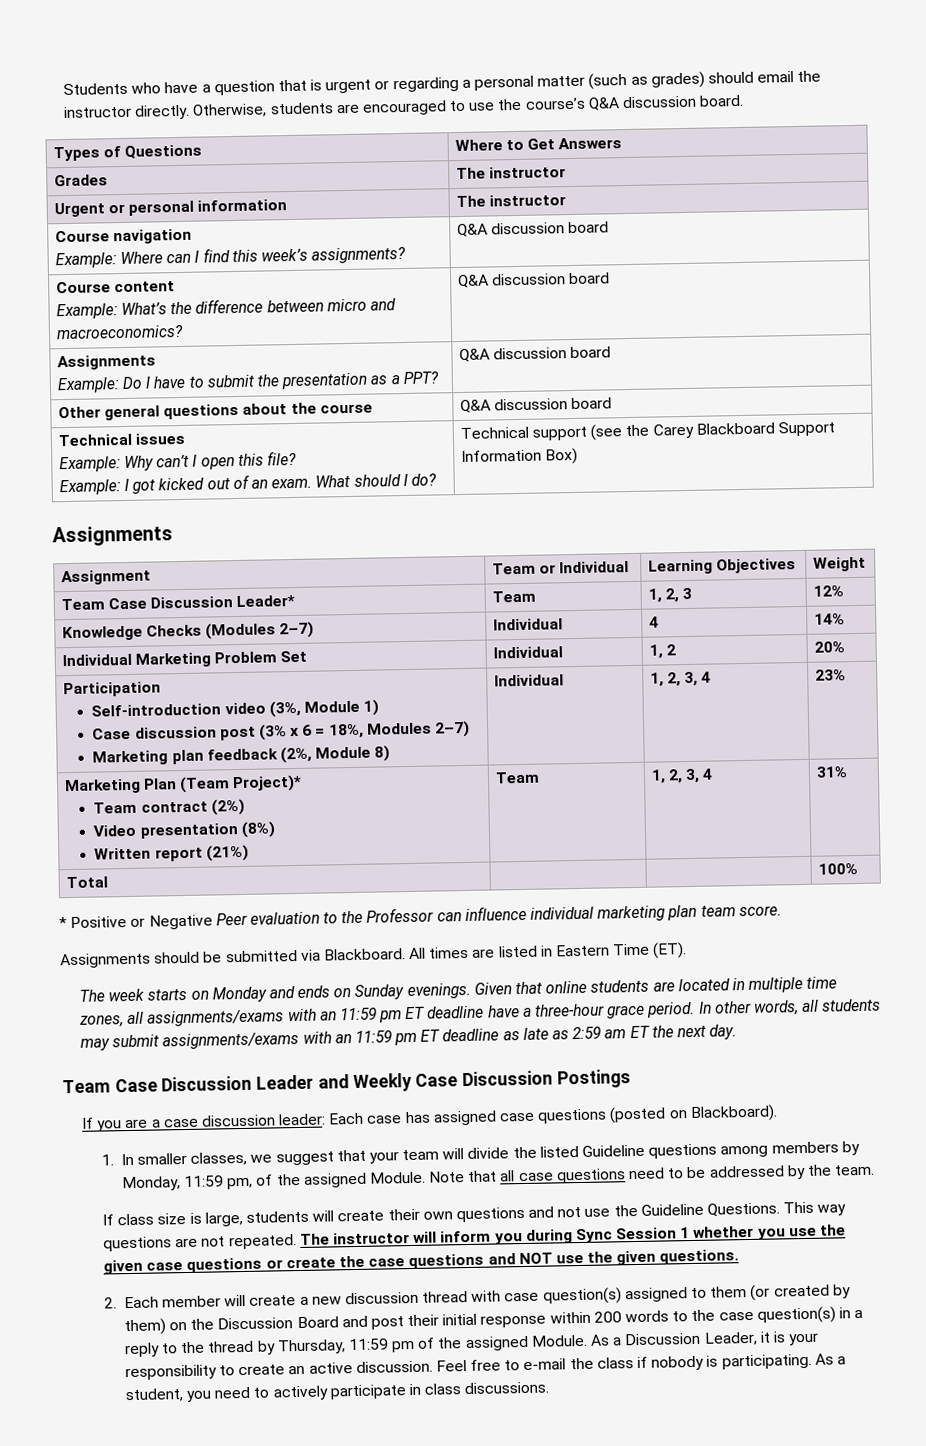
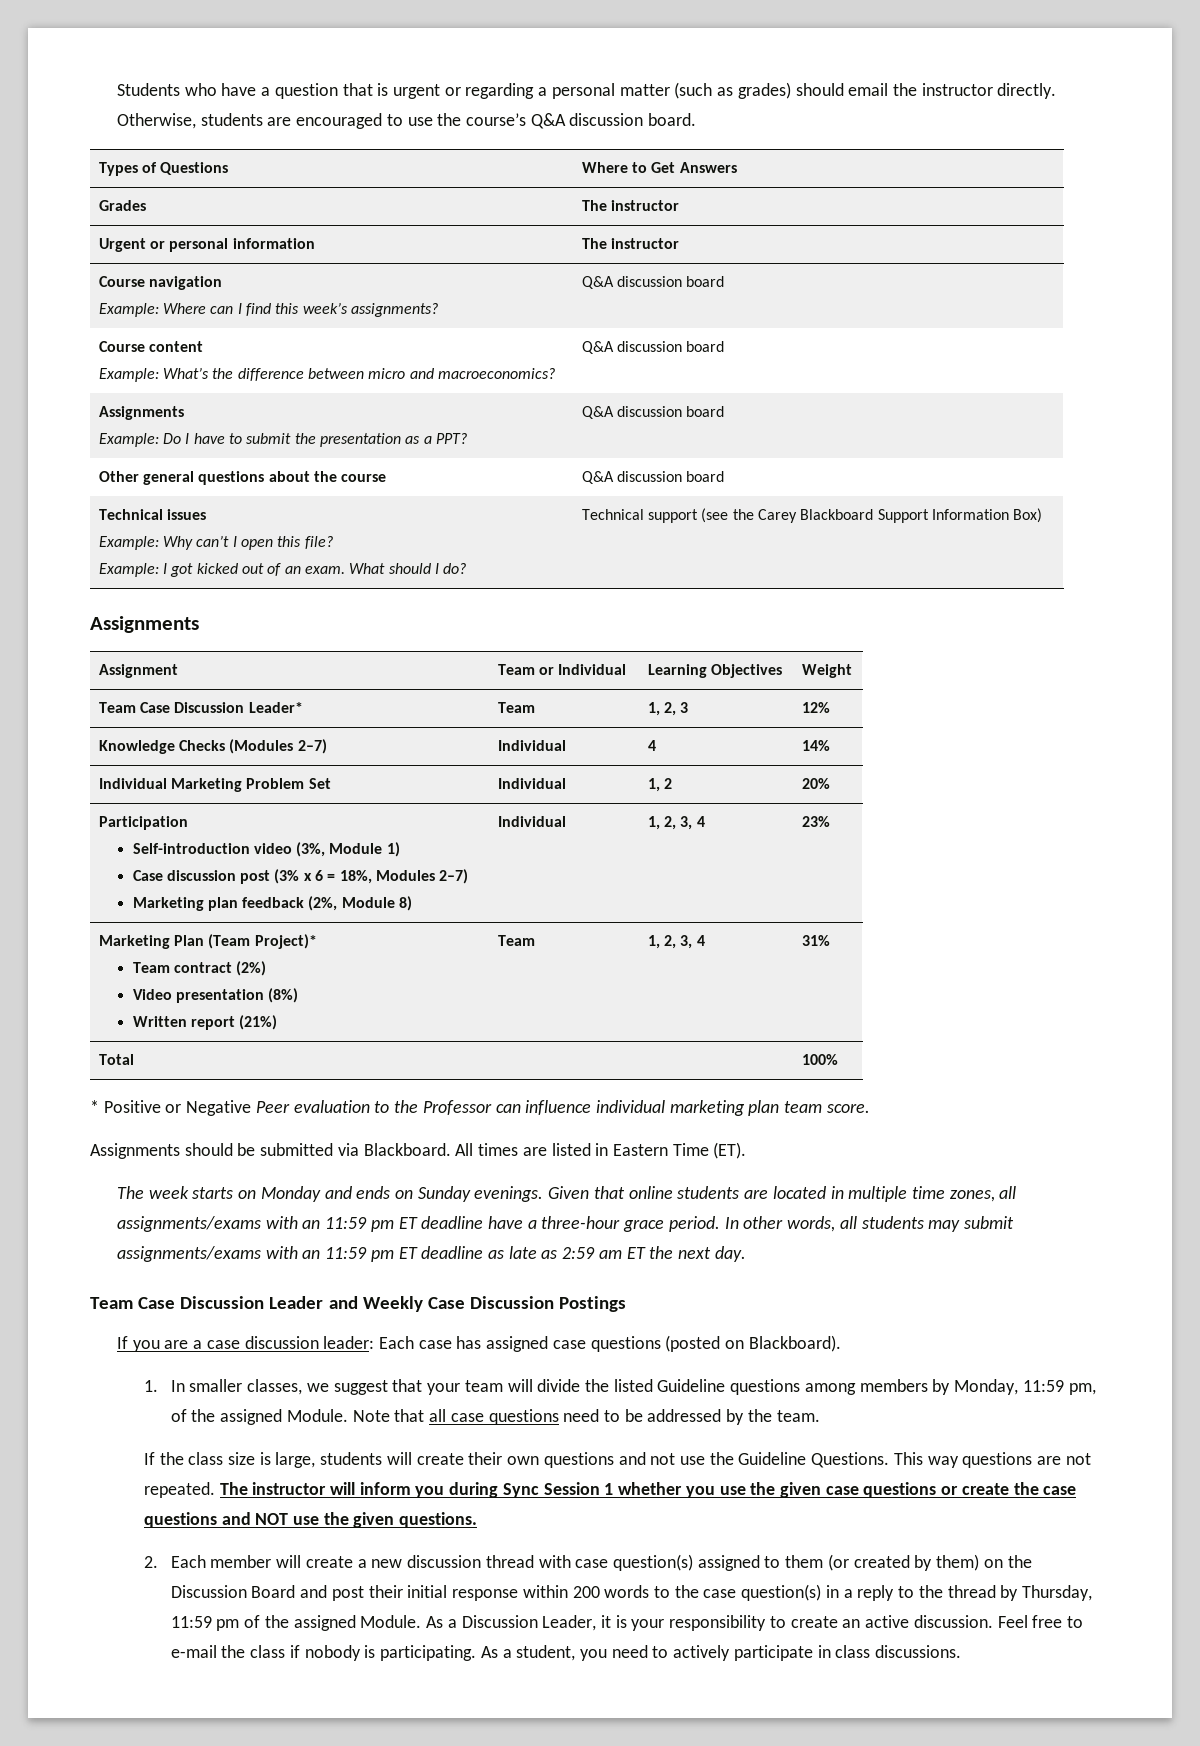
(115, 1220) none -> [159,1452,184,1465] the

